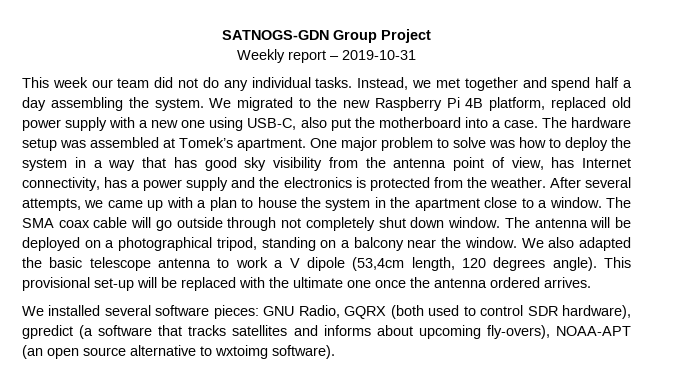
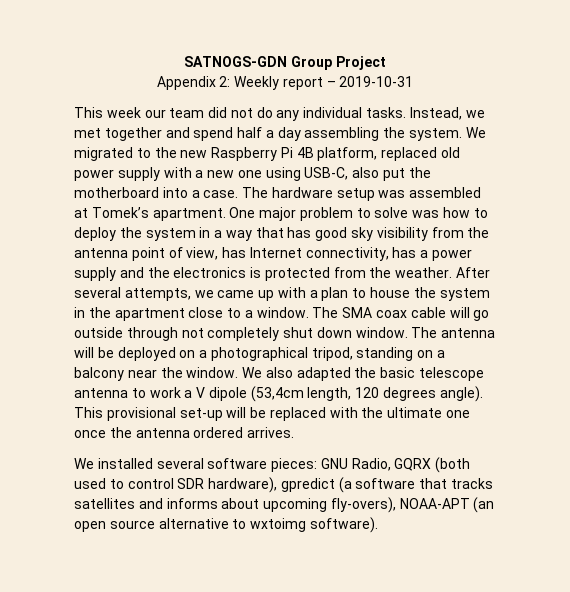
(431, 36) none -> [156,76,231,90] Appendix 2:

